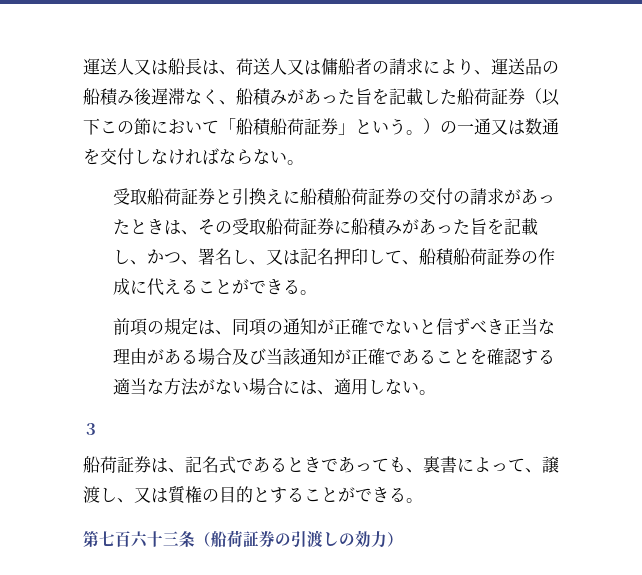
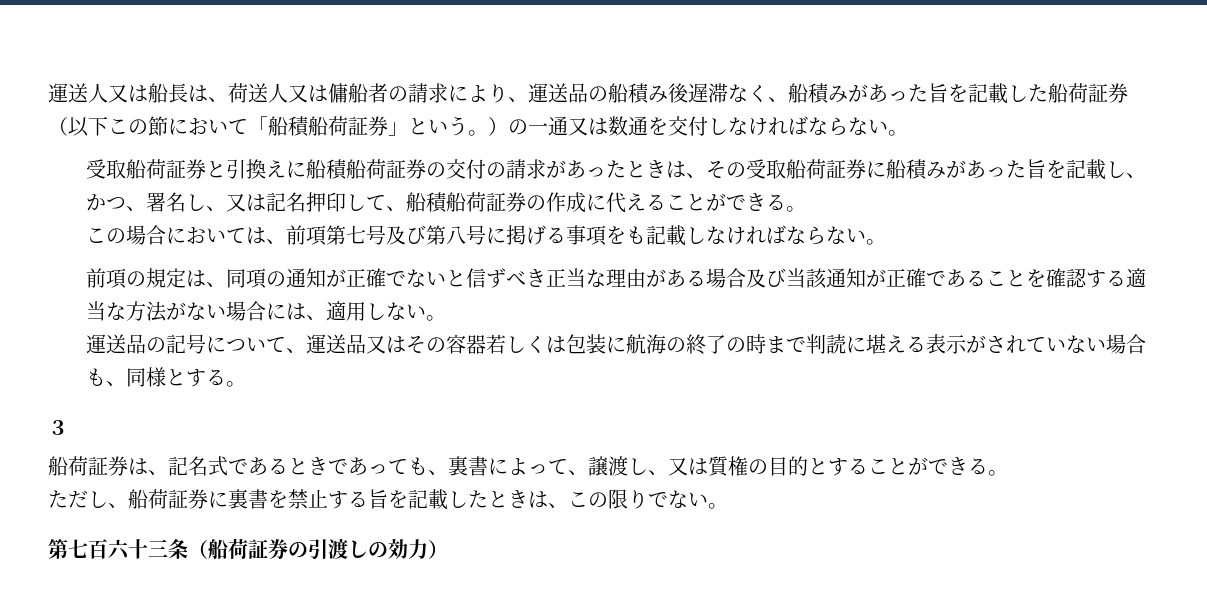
(318, 292) none -> [86,225,887,246] // この場合においては、前項第七号及び第八号に掲げる事項をも記載しなければならない。
(437, 392) none -> [86,334,1147,355] [86,367,247,387] // 運送品の記号について、運送品又はその容器若しくは包装に航海の終了の時まで判読に堪える表示がされていない場合も、同様とする。
(423, 500) none -> [48,489,728,510] // ただし、船荷証券に裏書を禁止する旨を記載したときは、この限りでない。

